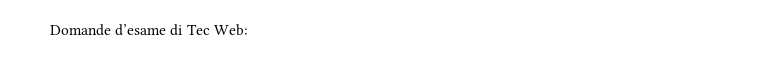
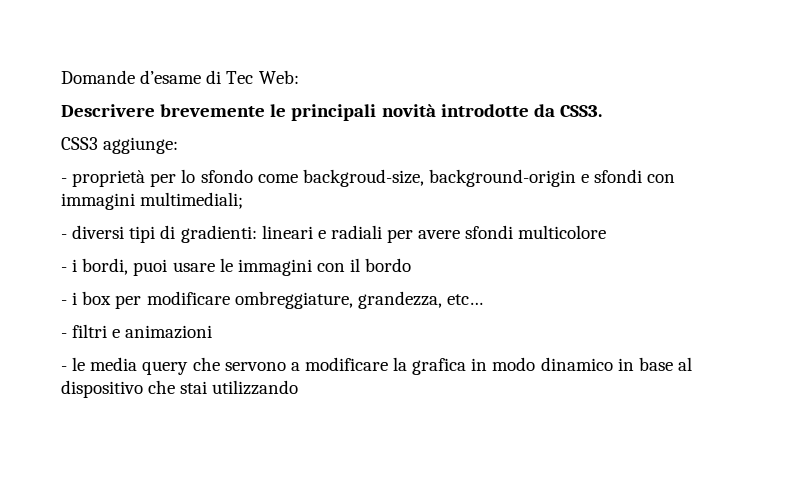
(248, 30) none -> [61,104,602,121] [61,137,179,154] [61,169,676,187] [61,192,244,210] [61,225,607,243] [61,258,412,276] [61,291,483,309] [61,324,213,339] [61,357,692,375] [61,380,299,398] // Descrivere brevemente le principali novità introdotte da CSS3. // CSS3 aggiunge: // - proprietà per lo sfondo come backgroud-size, background-origin e sfondi con immagini multimediali; // - diversi tipi di gradienti: lineari e radiali per avere sfondi multicolore // - i bordi, puoi usare le immagini con il bordo // - i box per modificare ombreggiature, grandezza, etc… // - filtri e animazioni // - le media query che servono a modificare la grafica in modo dinamico in base al dispositivo che stai utilizzando

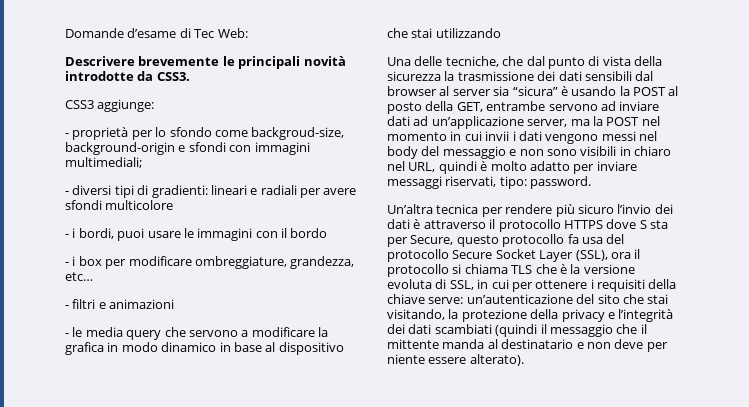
(299, 387) none -> [387,56,662,69] [387,71,654,81] [387,86,679,96] [387,101,660,114] [387,116,660,129] [387,131,657,144] [387,146,671,159] [387,161,637,174] [387,176,592,189] [387,204,673,217] [387,219,668,232] [387,234,625,247] [387,249,641,262] [387,264,635,277] [387,279,677,292] [387,294,669,304] [387,309,674,322] [387,324,647,337] [387,339,668,352] [387,354,524,366] // Una delle tecniche, che dal punto di vista della sicurezza la trasmissione dei dati sensibili dal browser al server sia “sicura” è usando la POST al posto della GET, entrambe servono ad inviare dati ad un’applicazione server, ma la POST nel momento in cui invii i dati vengono messi nel body del messaggio e non sono visibili in chiaro nel URL, quindi è molto adatto per inviare messaggi riservati, tipo: password. // Un’altra tecnica per rendere più sicuro l’invio dei dati è attraverso il protocollo HTTPS dove S sta per Secure, questo protocollo fa usa del protocollo Secure Socket Layer (SSL), ora il protocollo si chiama TLS che è la versione evoluta di SSL, in cui per ottenere i requisiti della chiave serve: un’autenticazione del sito che stai visitando, la protezione della privacy e l’integrità dei dati scambiati (quindi il messaggio che il mittente manda al destinatario e non deve per niente essere alterato).

